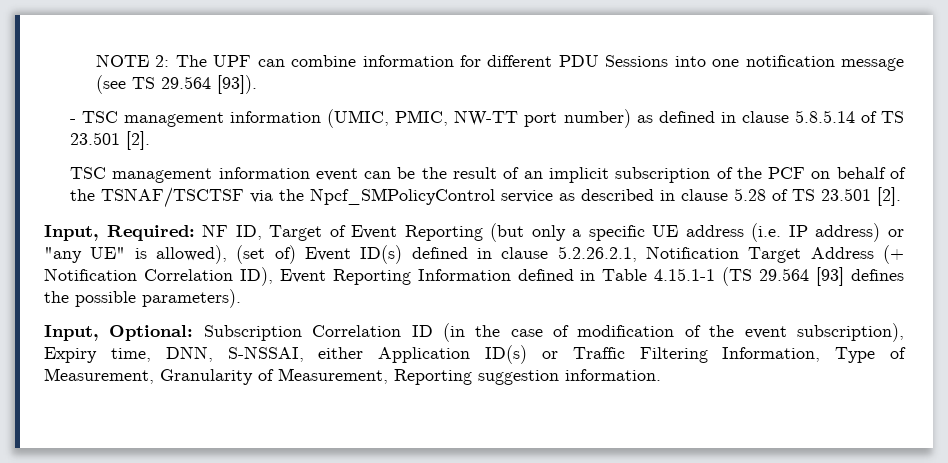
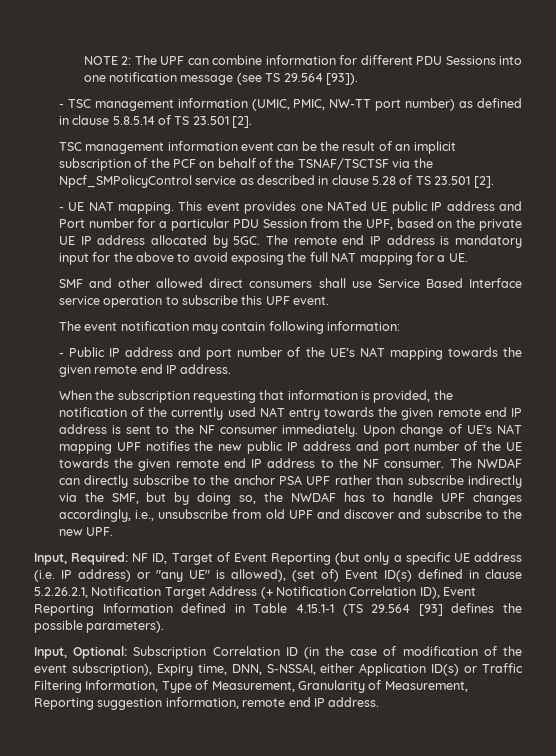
(902, 196) none -> [58,201,523,214] [58,218,522,231] [58,235,522,248] [58,252,468,265] [58,278,523,288] [58,295,330,308] [58,321,401,334] [58,347,522,360] [58,364,232,377] [58,390,453,403] [58,407,522,420] [58,424,522,437] [58,441,523,454] [58,458,523,471] [58,475,522,488] [58,492,522,505] [58,509,522,522] [58,527,114,536] // - UE NAT mapping. This event provides one NATed UE public IP address and Port number for a particular PDU Session from the UPF, based on the private UE IP address allocated by 5GC. The remote end IP address is mandatory input for the above to avoid exposing the full NAT mapping for a UE. // SMF and other allowed direct consumers shall use Service Based Interface service operation to subscribe this UPF event. // The event notification may contain following information: // - Public IP address and port number of the UE’s NAT mapping towards the given remote end IP address. // When the subscription requesting that information is provided, the notification of the currently used NAT entry towards the given remote end IP address is sent to the NF consumer immediately. Upon change of UE’s NAT mapping UPF notifies the new public IP address and port number of the UE towards the given remote end IP address to the NF consumer. The NWDAF can directly subscribe to the anchor PSA UPF rather than subscribe indirectly via the SMF, but by doing so, the NWDAF has to handle UPF changes accordingly, i.e., unsubscribe from old UPF and discover and subscribe to the new UPF.
[565,369,661,381] information. -> [165,697,380,709] information, remote end IP address.

